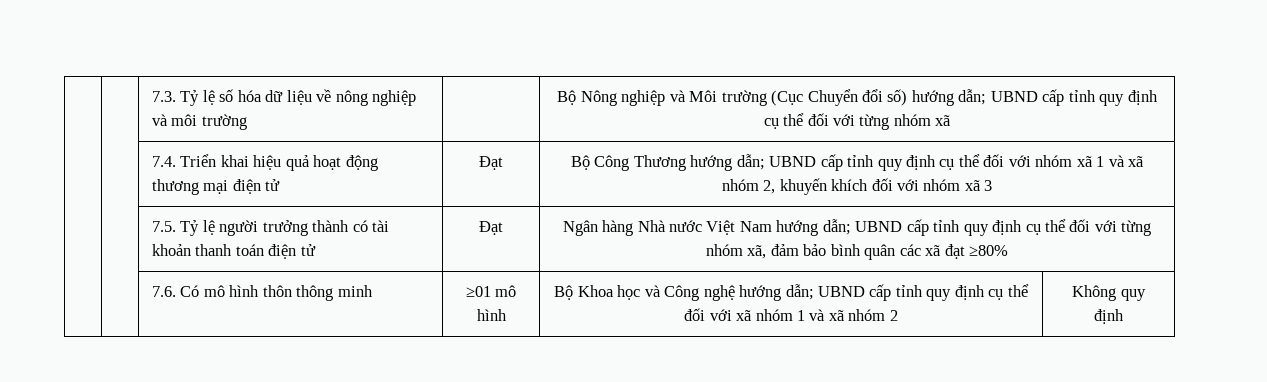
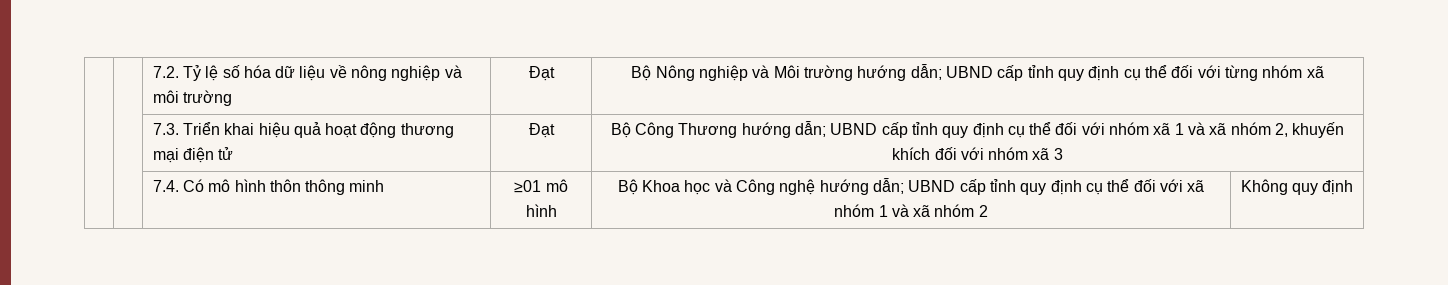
[151,91,176,102] | | 7.3. -> [152,66,179,78] | | 7.2.
(247, 122) none -> [528,66,555,81] Đạt
[771,89,908,106] (Cục Chuyển đổi số) -> (854, 73) none
[151,156,176,167] 7.4. -> [152,123,179,135] 7.3.
[151,220,390,236] [151,244,316,259] [479,221,503,235] [562,219,1152,236] [705,244,1009,260] [151,286,176,297] 7.5. Tỷ lệ người trưởng thành có tài khoản thanh toán điện tử | Đạt | Ngân hàng Nhà nước Việt Nam hướng dẫn; UBND cấp tỉnh quy định cụ thể đối với từng nhóm xã, đảm bảo bình quân các xã đạt ≥80% // | | 7.6. -> [152,180,179,192] 7.4.

